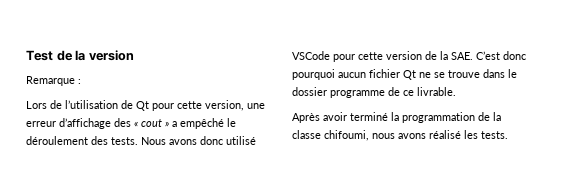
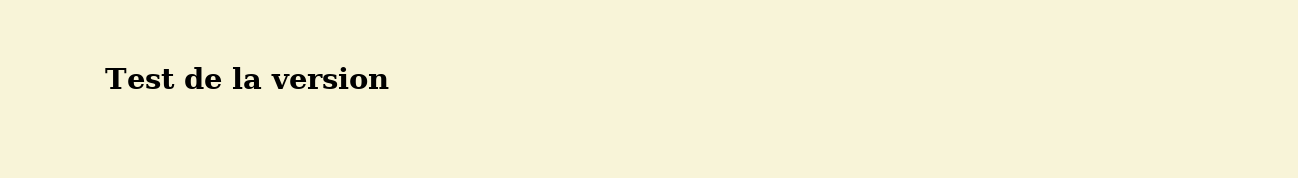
[26,76,81,86] [26,100,265,111] [26,118,236,129] [26,136,256,145] [292,51,526,62] [292,69,517,80] [292,87,456,98] [292,112,501,123] [292,130,508,141] // Remarque : // Lors de l’utilisation de Qt pour cette version, une erreur d’affichage des « cout » a empêché le déroulement des tests. Nous avons donc utilisé VSCode pour cette version de la SAE. C’est donc pourquoi aucun fichier Qt ne se trouve dans le dossier programme de ce livrable. // Après avoir terminé la programmation de la classe chifoumi, nous avons réalisé les tests. -> (389, 78) none

